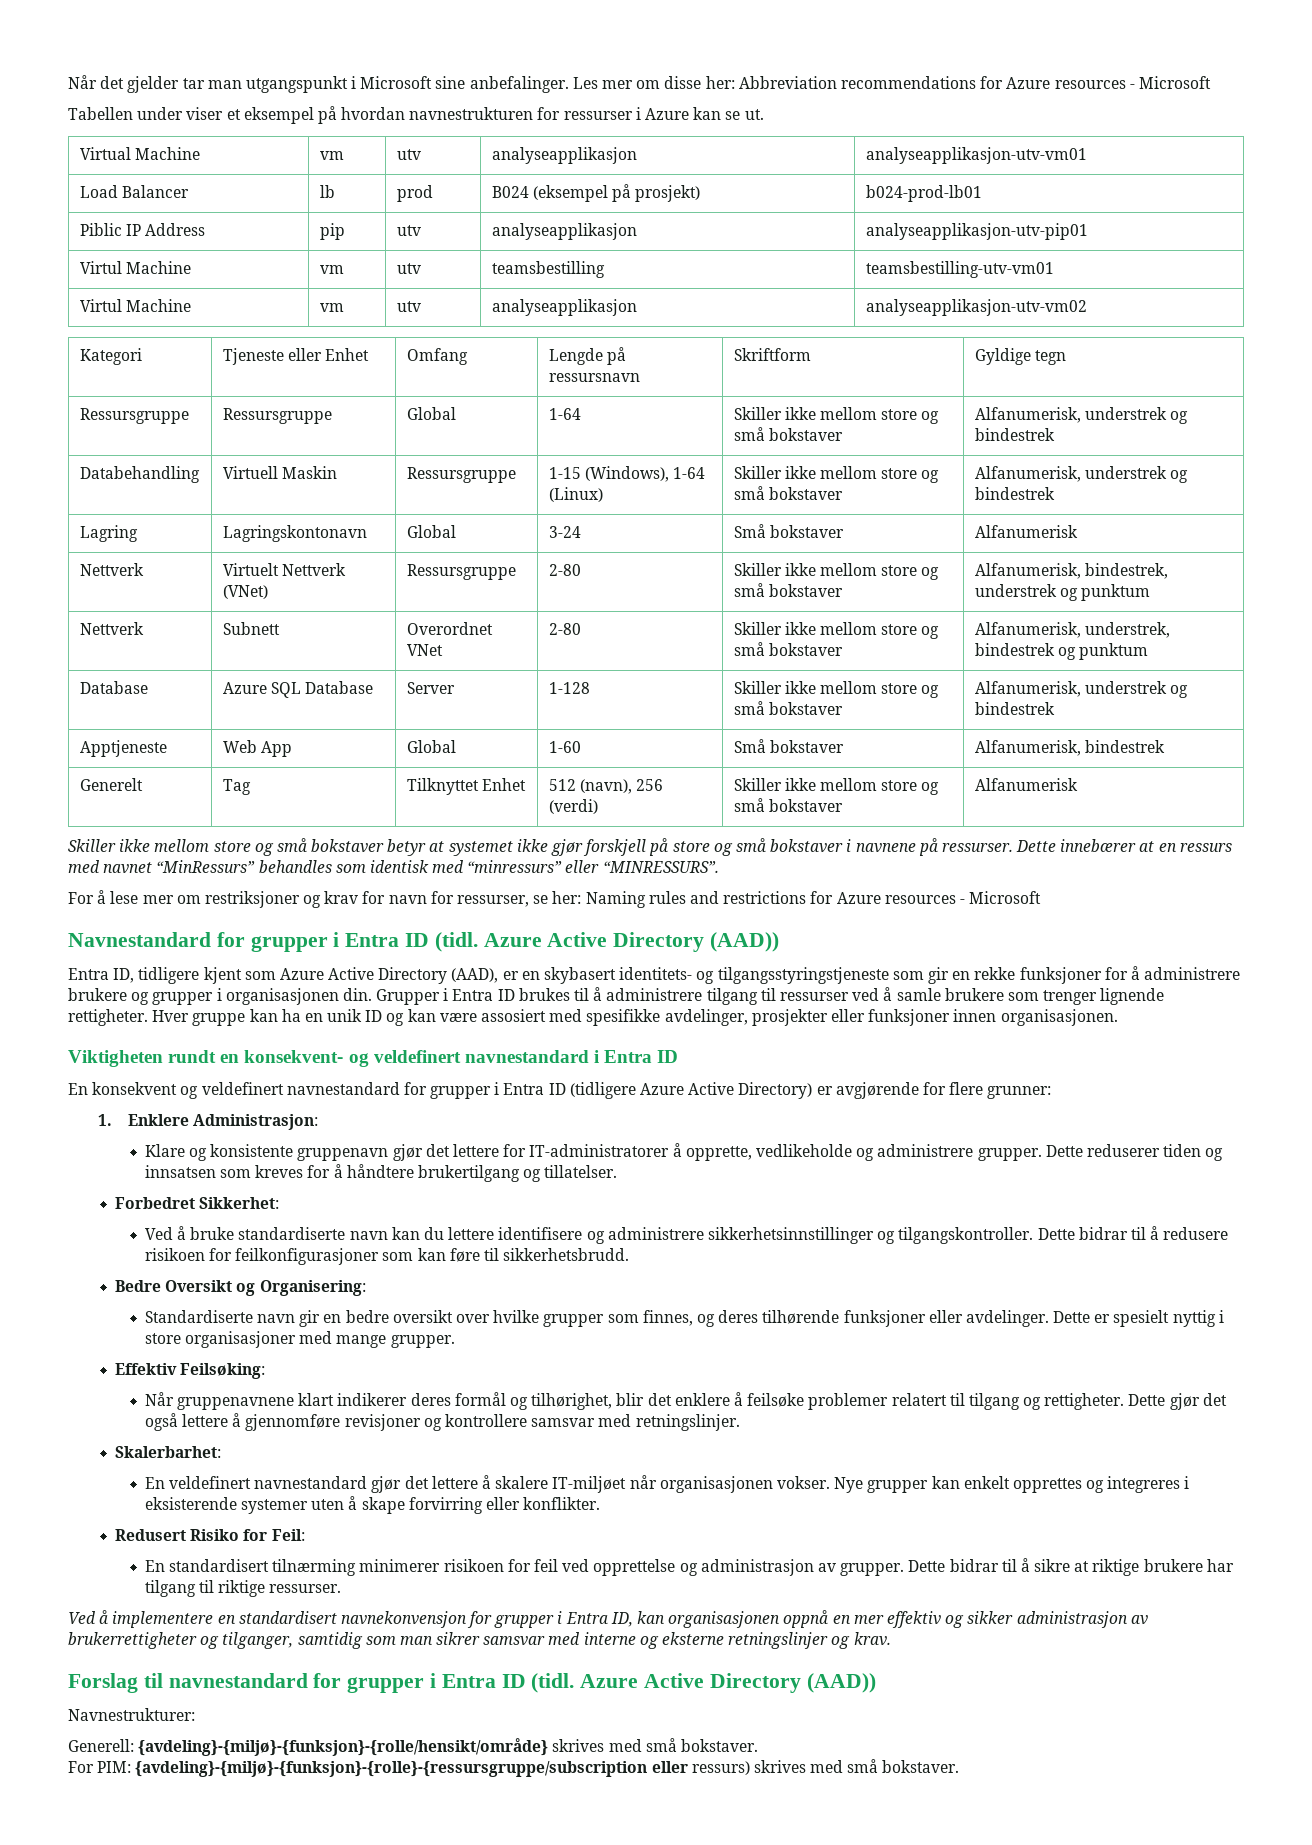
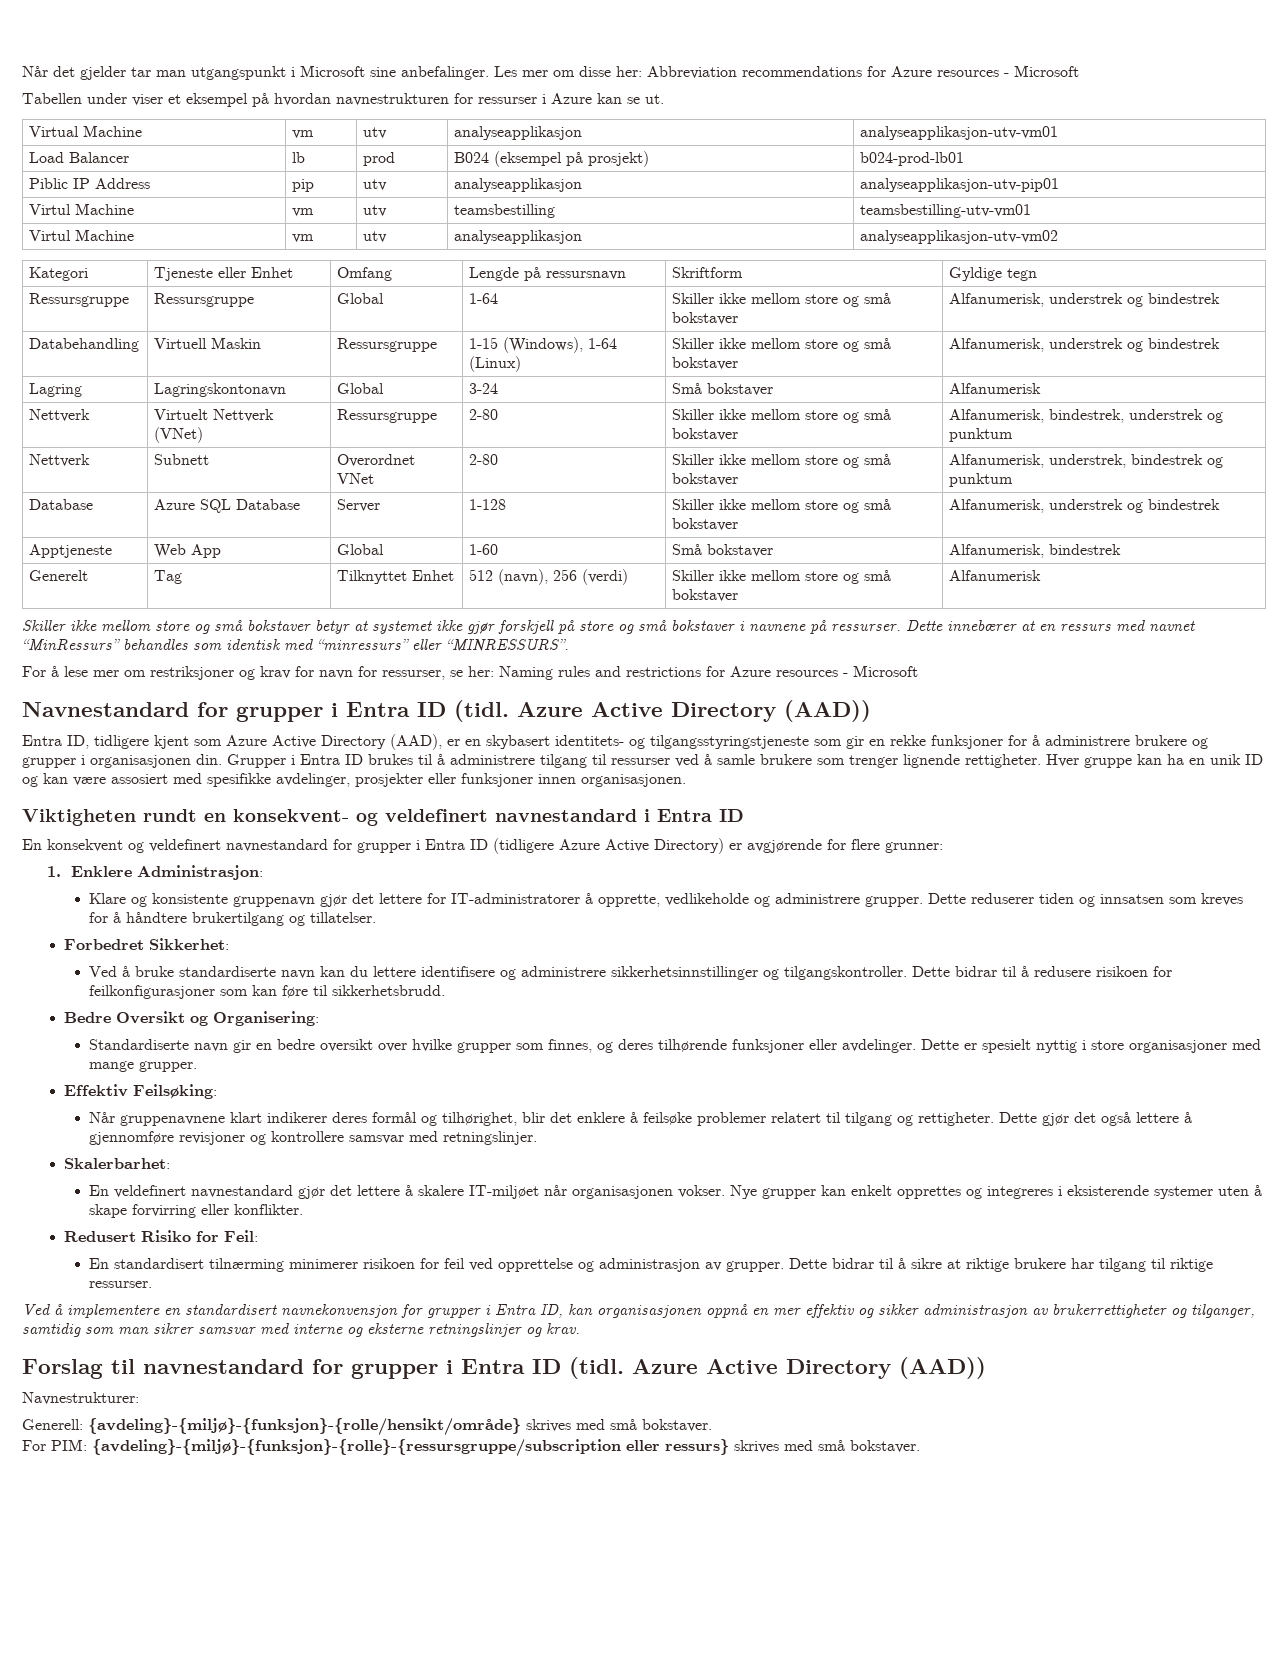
[691,1761,750,1775] ressurs) -> [665,1439,729,1455] ressurs}

